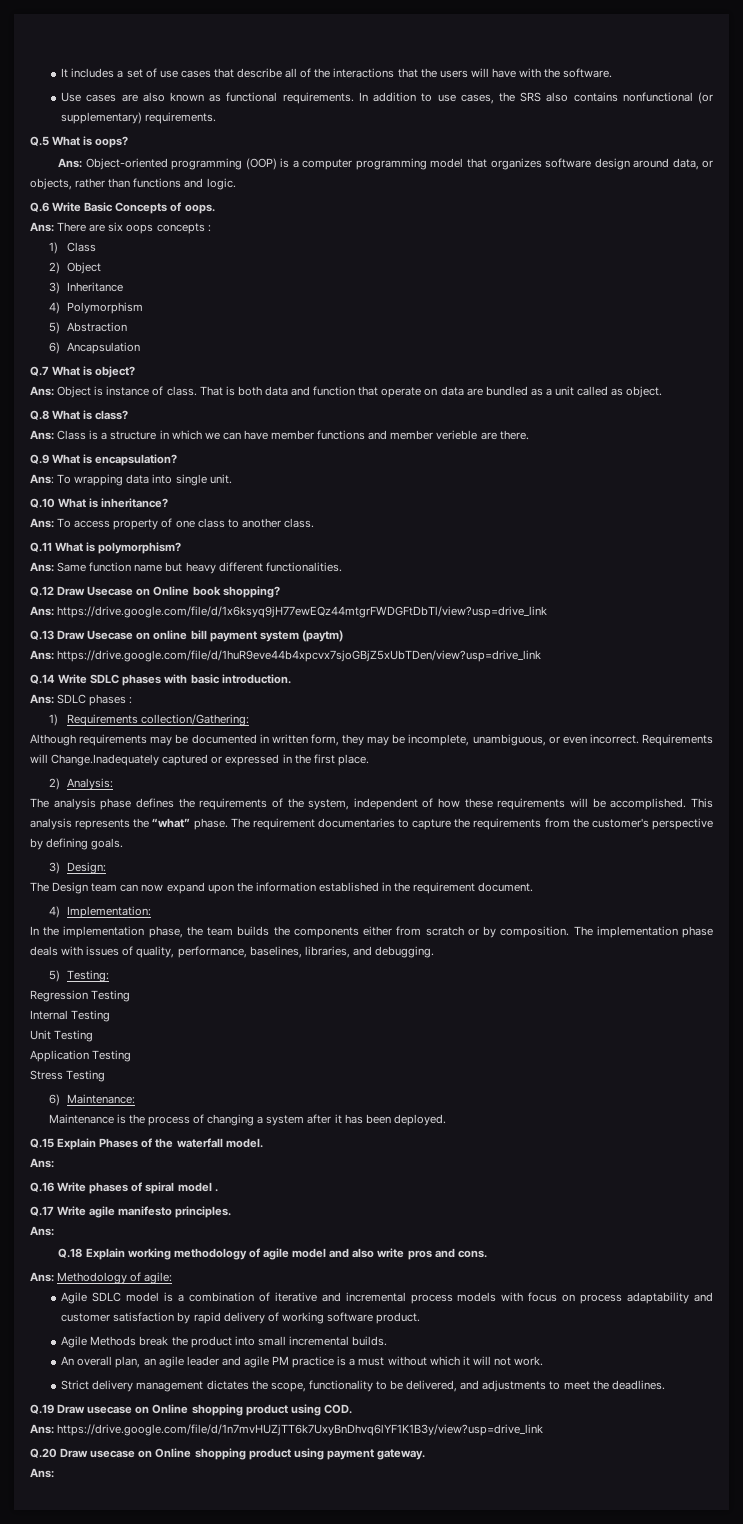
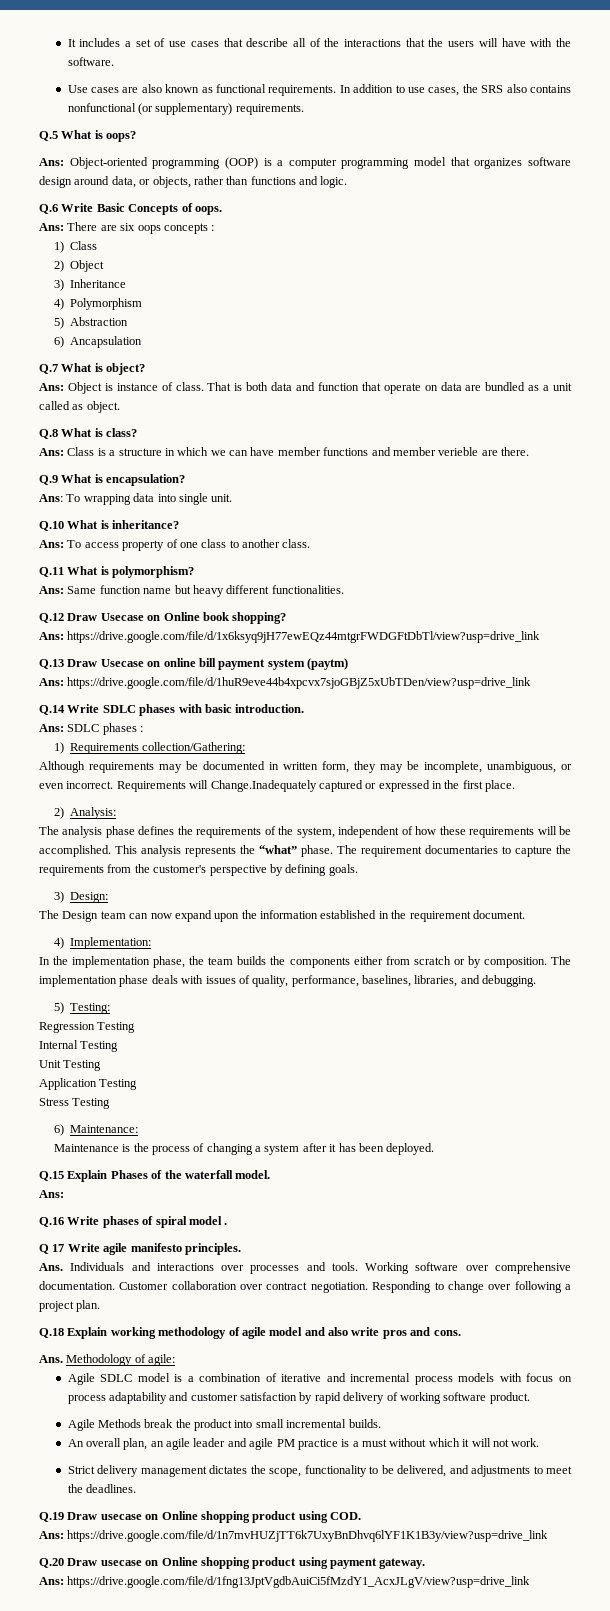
[30,1206,54,1216] Q.17 -> [39,1244,65,1254] Q 17
[30,1226,54,1236] Ans: -> [39,1262,571,1274] [39,1281,572,1293] [39,1300,101,1312] Ans. Individuals and interactions over processes and tools. Working software over comprehensive documentation. Customer collaboration over contract negotiation. Responding to change over following a project plan.
[30,1272,54,1282] Ans: -> [39,1355,63,1363] Ans.
(54, 1473) none -> [67,1576,531,1588] https://drive.google.com/file/d/1fng13JptVgdbAuiCi5fMzdY1_AcxJLgV/view?usp=drive_link

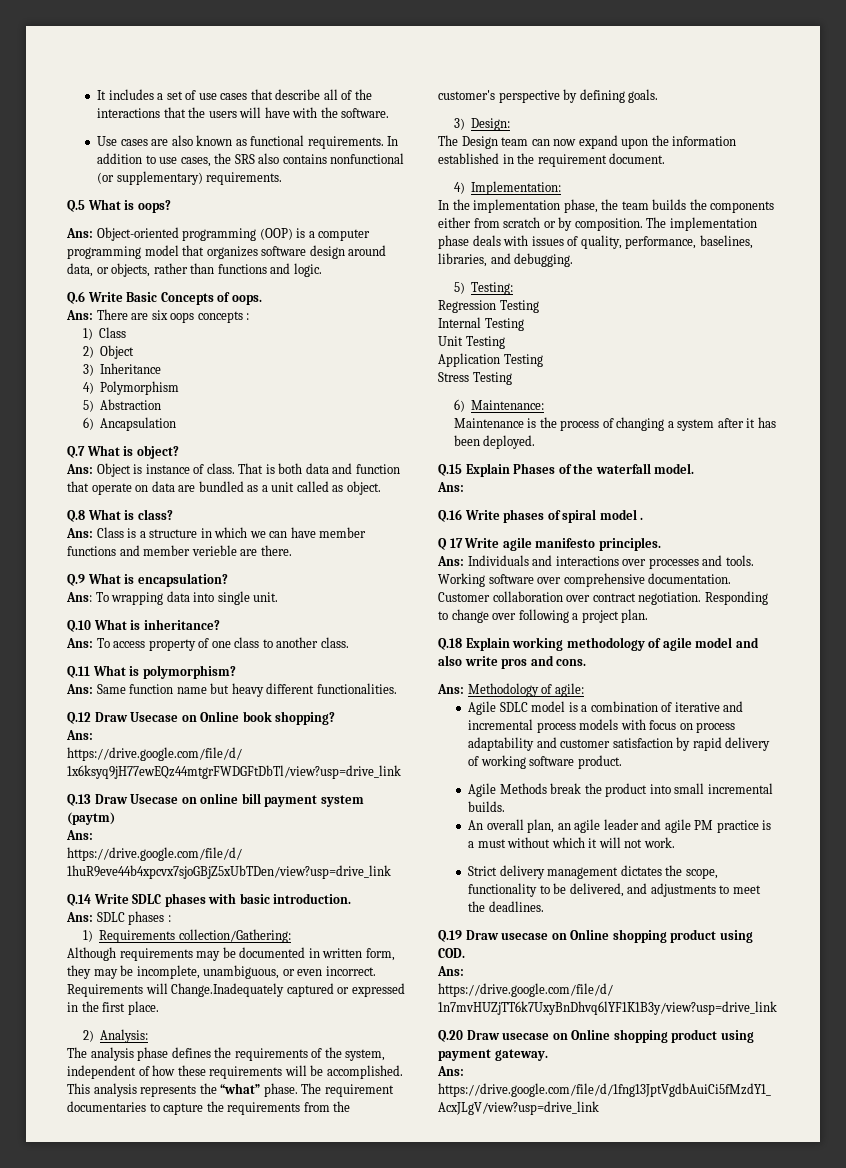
[39,1263,63,1271] Ans. -> [437,556,464,566] Ans:
[39,1355,63,1363] Ans. -> [437,684,464,694] Ans:

